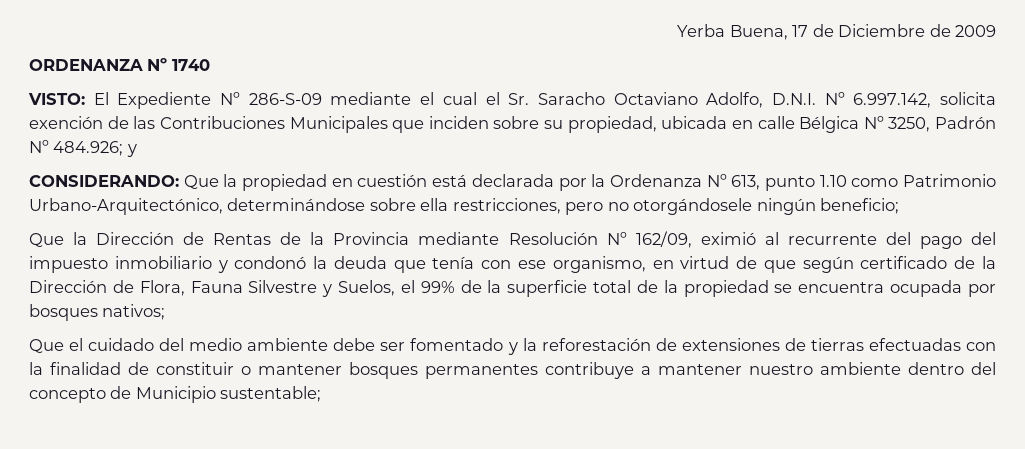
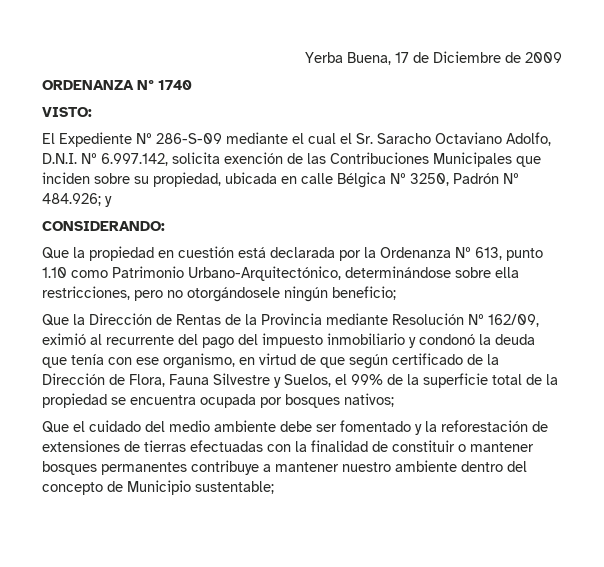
(85, 99) none -> (92, 112) //
(179, 181) none -> (165, 226) //

